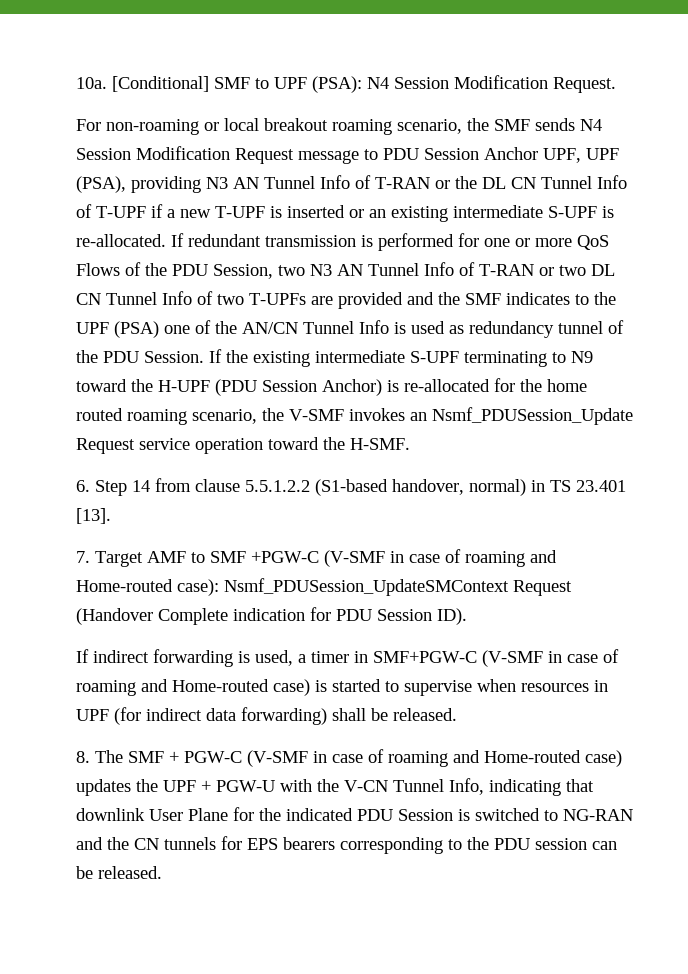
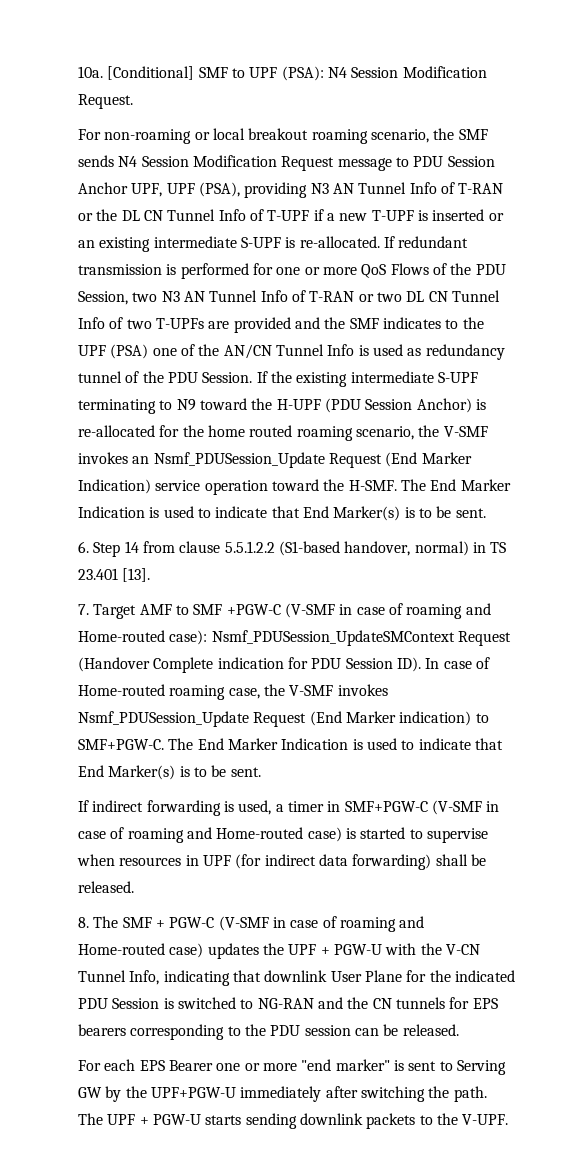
(135, 446) none -> [385,452,472,467] [78,479,152,494] (End Marker Indication)
(410, 444) none -> [401,479,511,491] [78,506,486,521] The End Marker Indication is used to indicate that End Marker(s) is to be sent.
(467, 616) none -> [425,657,490,669] [78,684,388,700] [78,711,489,727] [78,738,503,750] [78,765,261,780] In case of Home-routed roaming case, the V-SMF invokes Nsmf_PDUSession_Update Request (End Marker indication) to SMF+PGW-C. The End Marker Indication is used to indicate that End Marker(s) is to be sent.
(162, 872) none -> [78,1059,506,1075] [78,1086,487,1102] [78,1113,509,1129] // For each EPS Bearer one or more "end marker" is sent to Serving GW by the UPF+PGW-U immediately after switching the path. The UPF + PGW-U starts sending downlink packets to the V-UPF.

